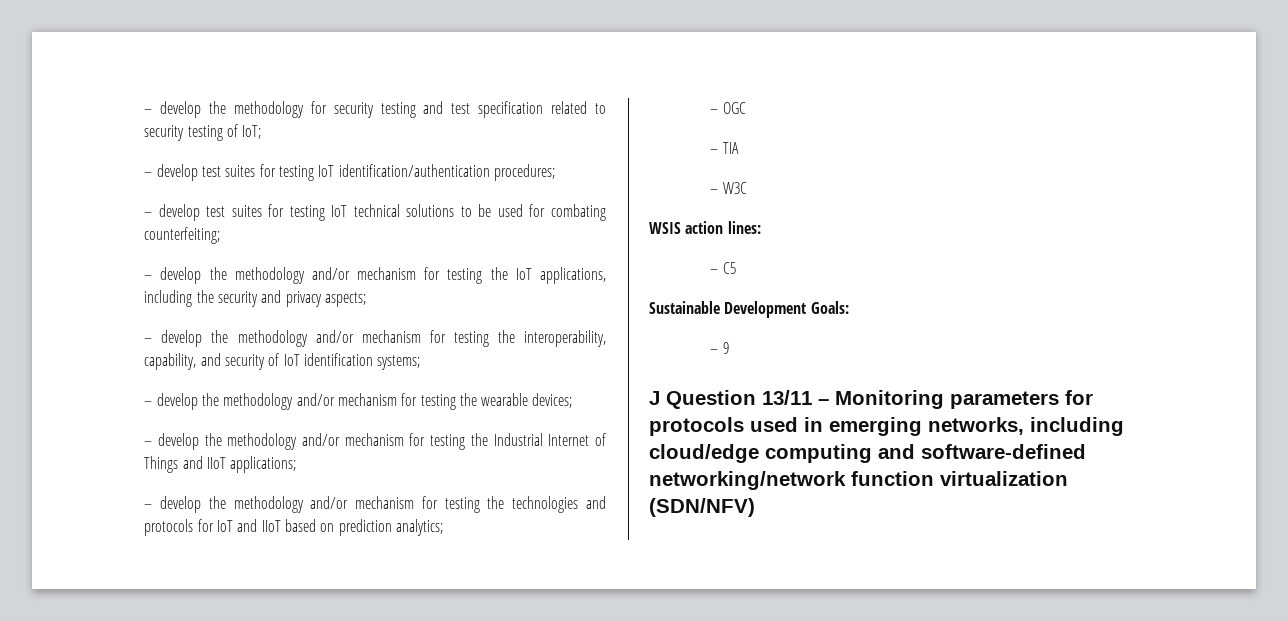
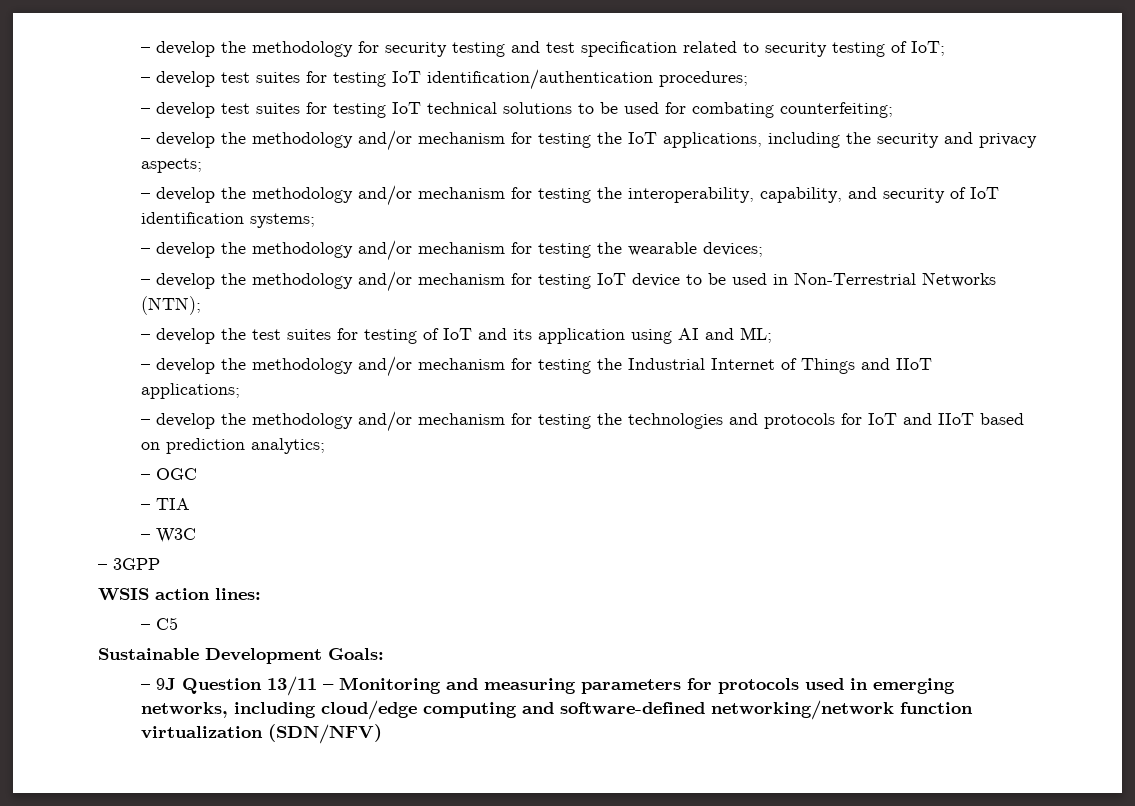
(573, 400) none -> [141,271,997,292] [141,296,202,315] [141,327,773,344] // – develop the methodology and/or mechanism for testing IoT device to be used in Non-Terrestrial Networks (NTN); // – develop the test suites for testing of IoT and its application using AI and ML;
(747, 188) none -> [98,558,160,570] // – 3GPP
[722,342,729,354] [649,391,660,405] 9 // J -> [156,678,177,690] 9J
(944, 399) none -> [446,678,577,694] and measuring

